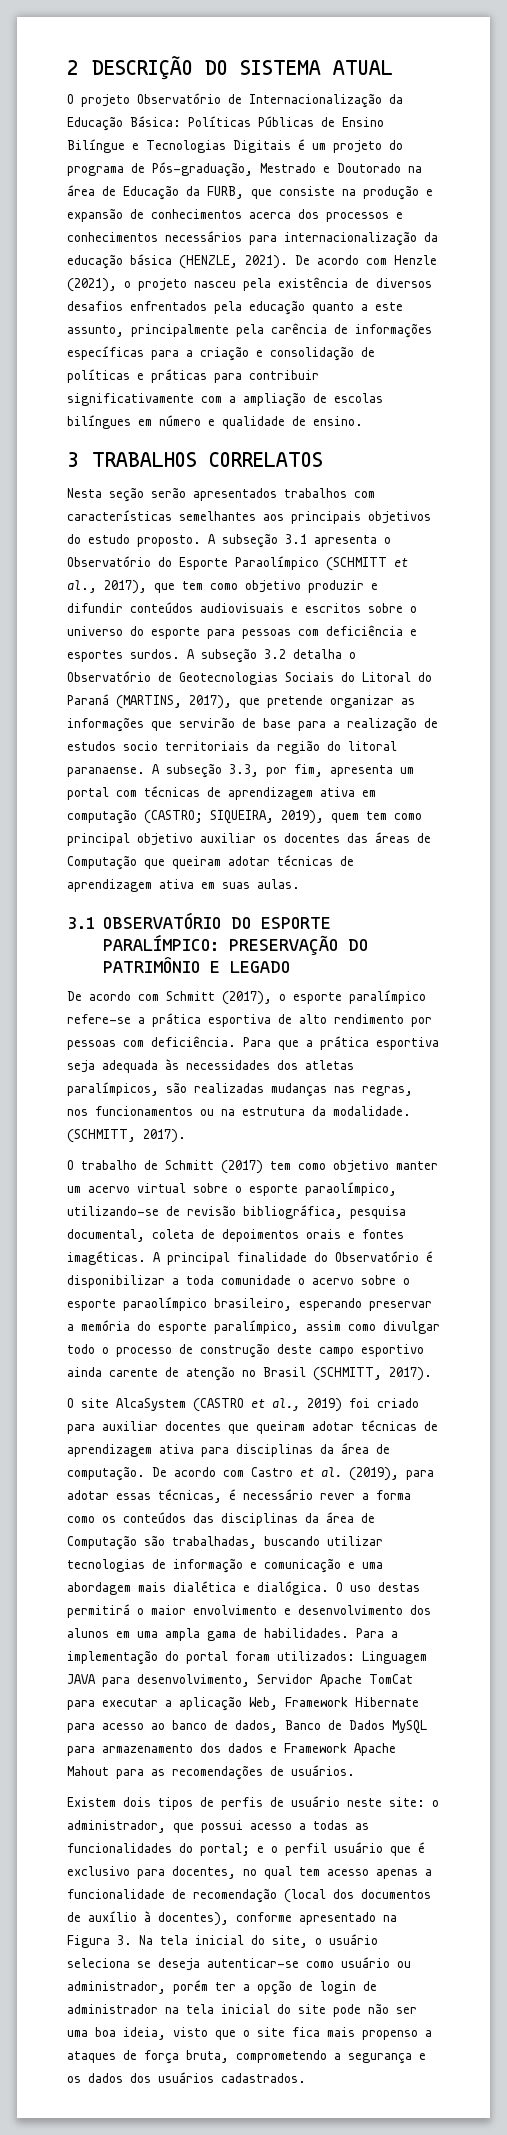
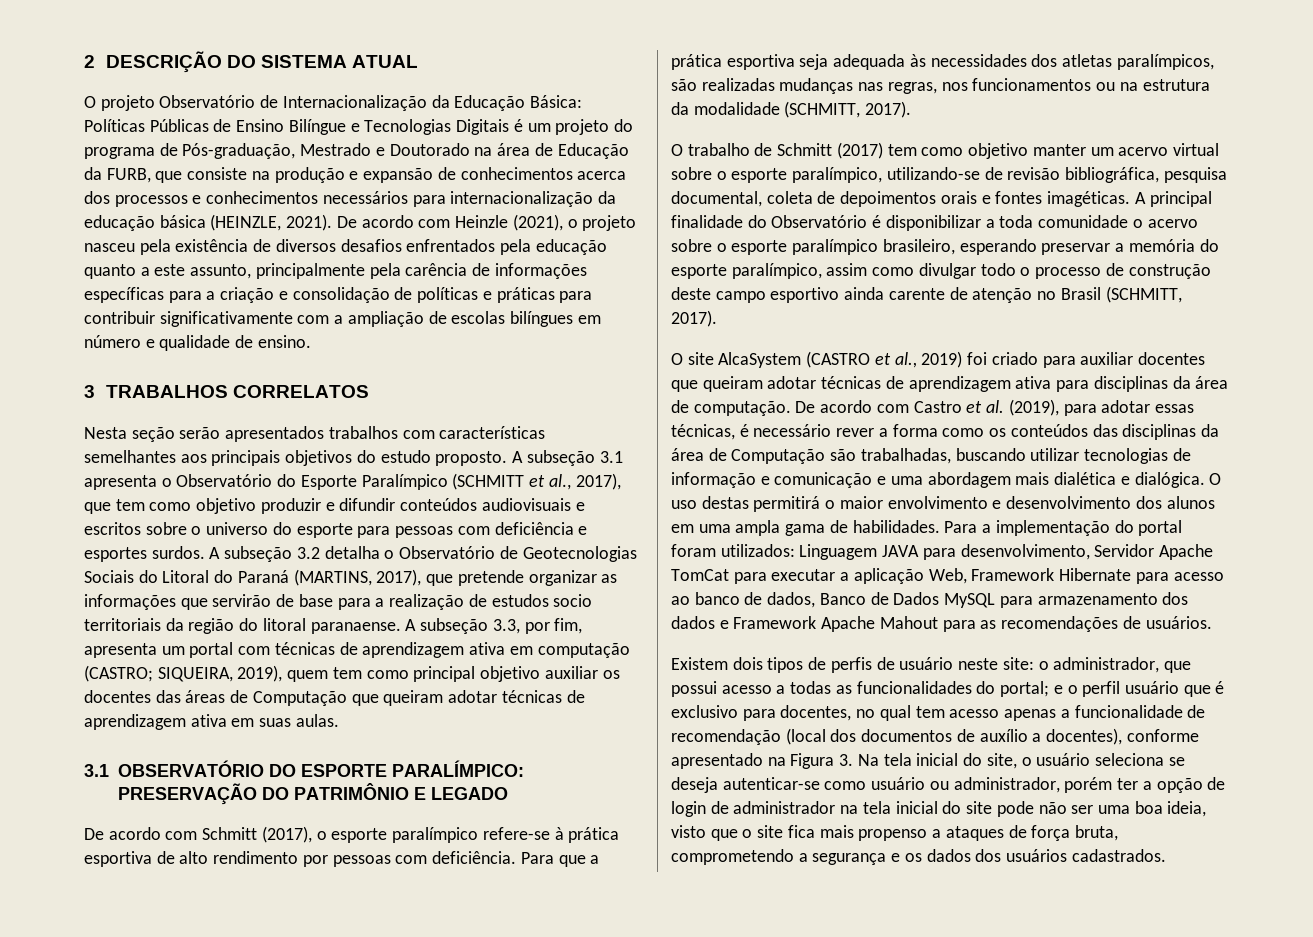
[179,255,238,269] (HENZLE, -> [210,214,282,231] (HEINZLE,
[394,255,437,265] Henzle -> [455,215,509,228] Heinzle
[235,556,319,570] Paraolímpico -> [361,474,448,490] Paralímpico
[138,1017,145,1024] a -> [554,827,564,840] à
[333,1106,411,1116] modalidade. -> [693,102,780,115] modalidade
[305,1182,397,1196] paraolímpico, -> [792,167,883,183] paralímpico,
[123,1297,207,1311] paraolímpico -> [792,239,879,255] paralímpico
[144,1911,151,1922] à -> [1032,733,1042,742] a

